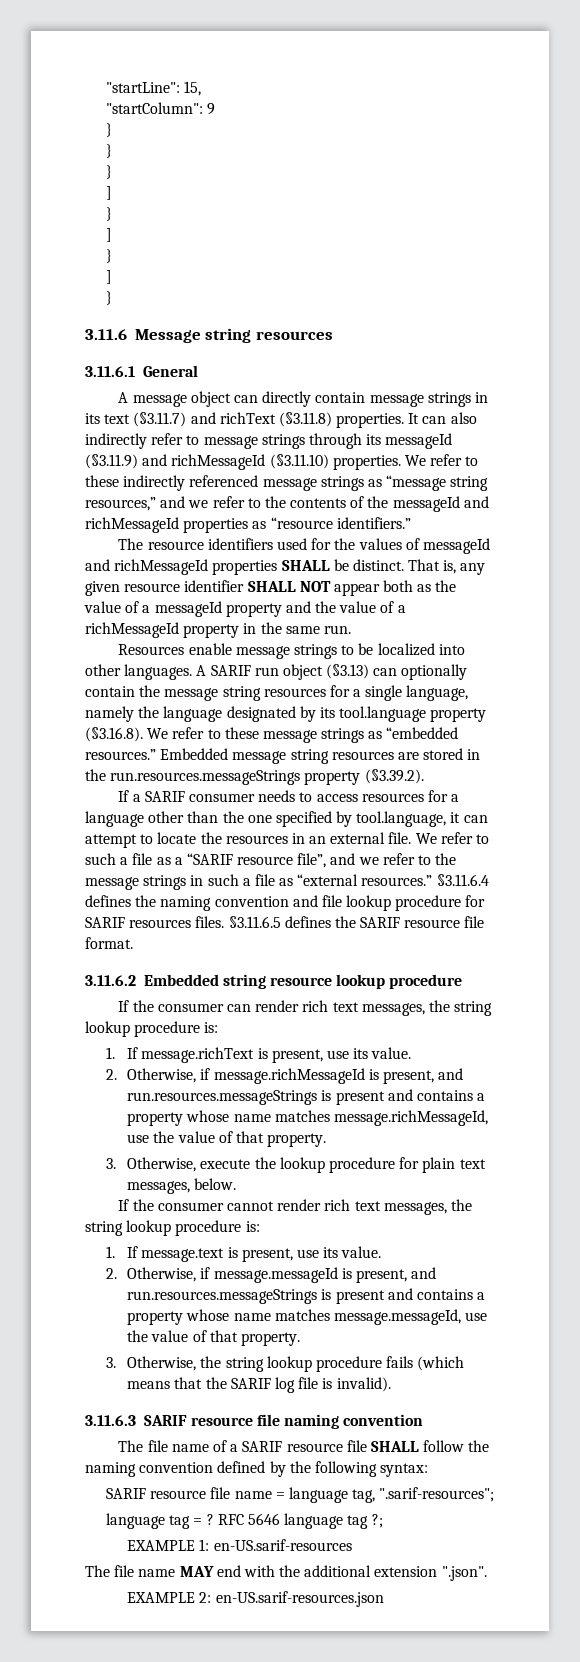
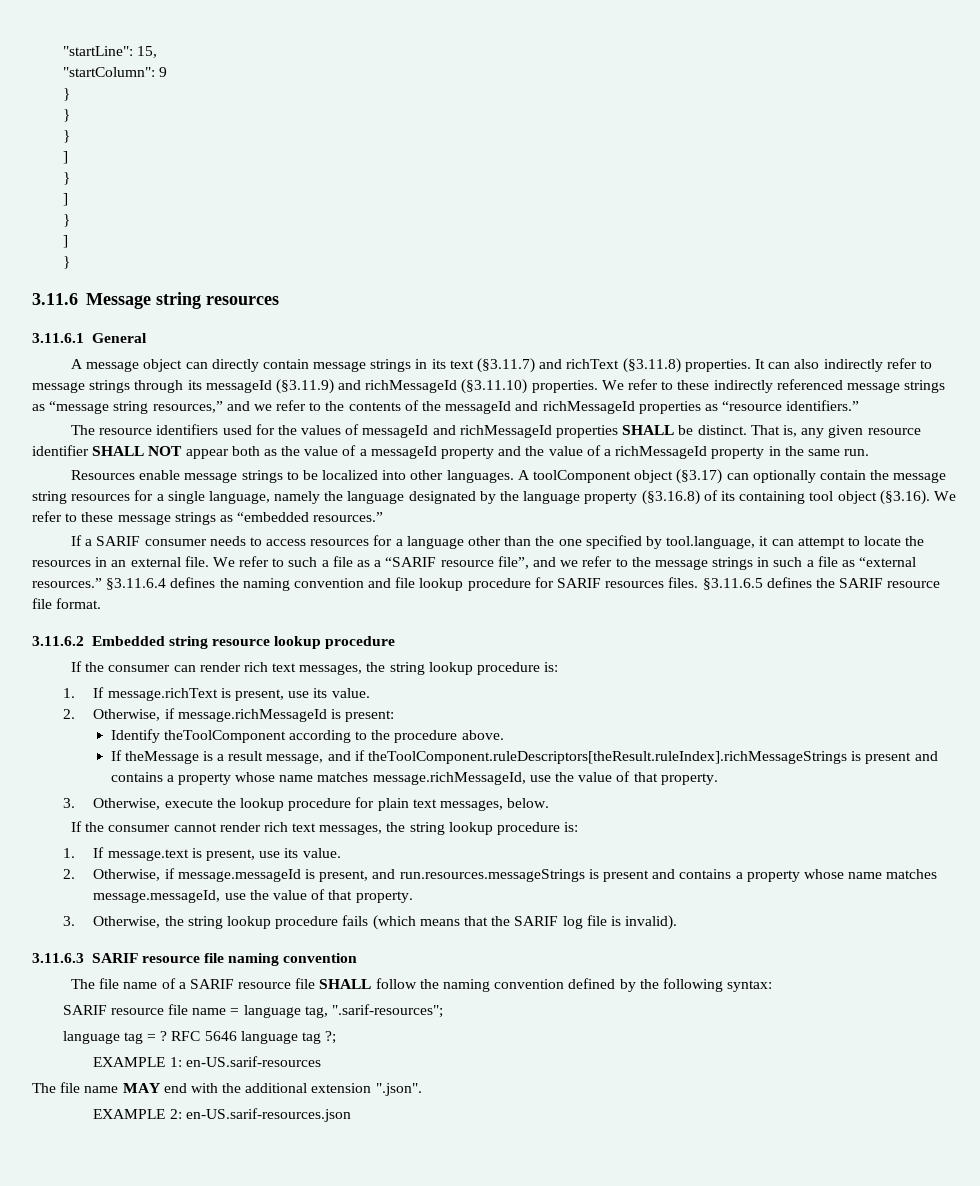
[210,664,370,680] SARIF run object (§3.13) -> [533,469,723,484] toolComponent object (§3.17)
[319,706,487,722] [85,727,143,742] its tool.language property (§3.16.8). -> [500,490,930,505] the language property (§3.16.8) of its containing tool object (§3.16).
[160,748,481,764] [85,769,424,785] Embedded message string resources are stored in the run.resources.messageStrings property (§3.39.2). -> (384, 517) none
[382,1068,464,1084] [127,1090,318,1105] present, and run.resources.messageStrings -> [345,710,395,722] [110,729,504,743] [110,750,848,764] present: // Identify theToolComponent according to the procedure above. // If theMessage is a result message, and if theToolComponent.ruleDescriptors[theResult.ruleIndex].richMessageStrings

